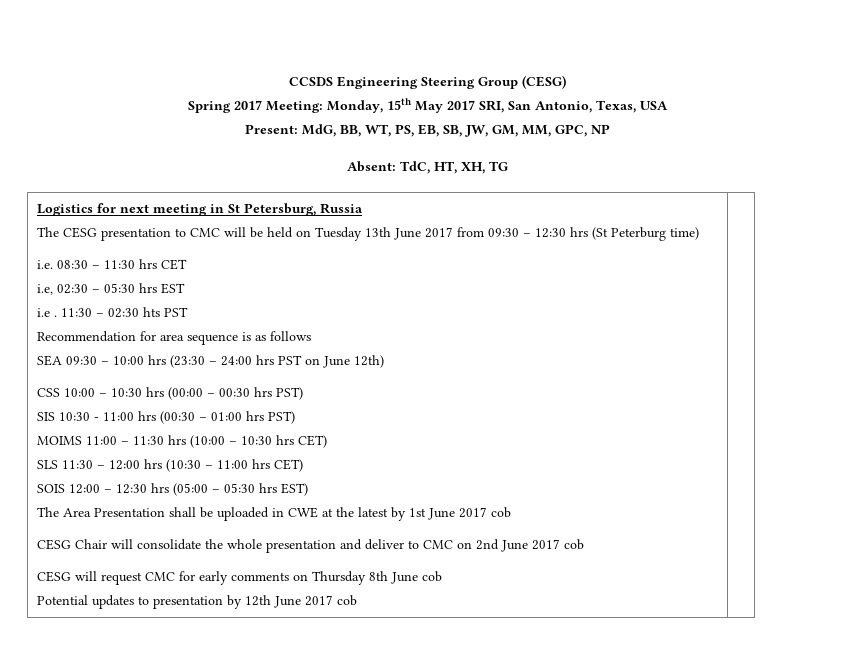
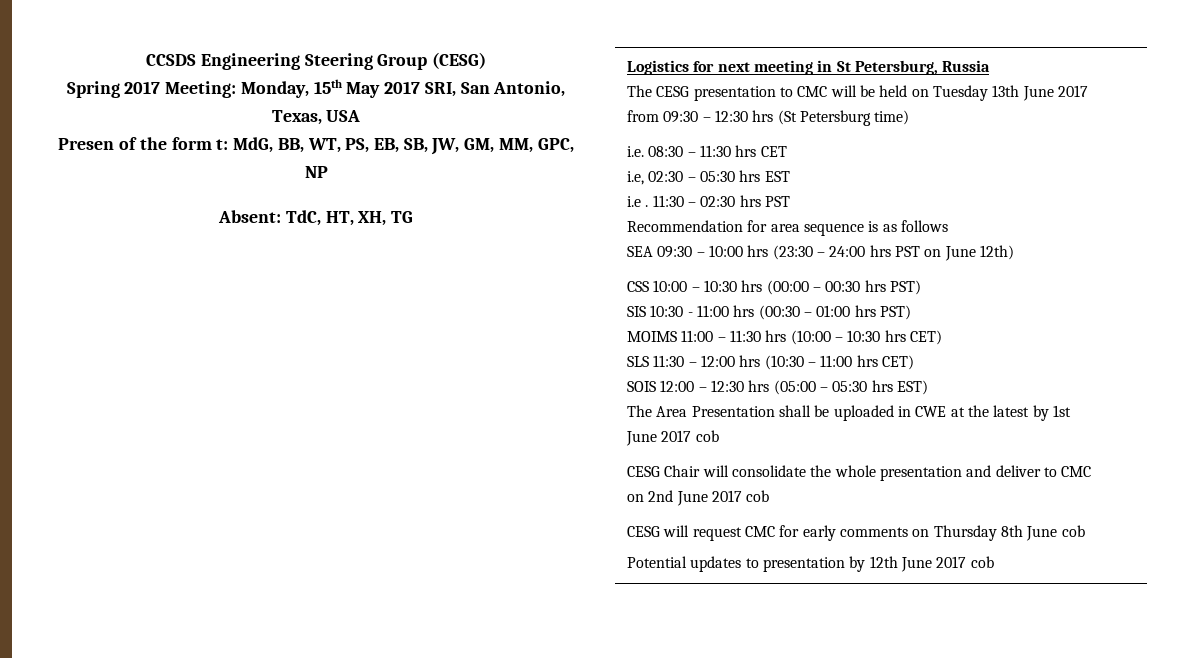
[244,124,298,134] Present: -> [58,137,229,150] Presen of the form t:
[610,227,666,241] Peterburg -> [799,110,871,126] Petersburg
[142,307,160,317] hts -> [739,195,761,207] hrs

